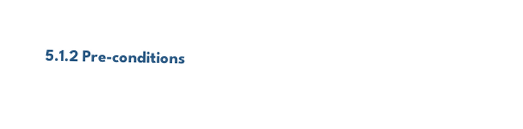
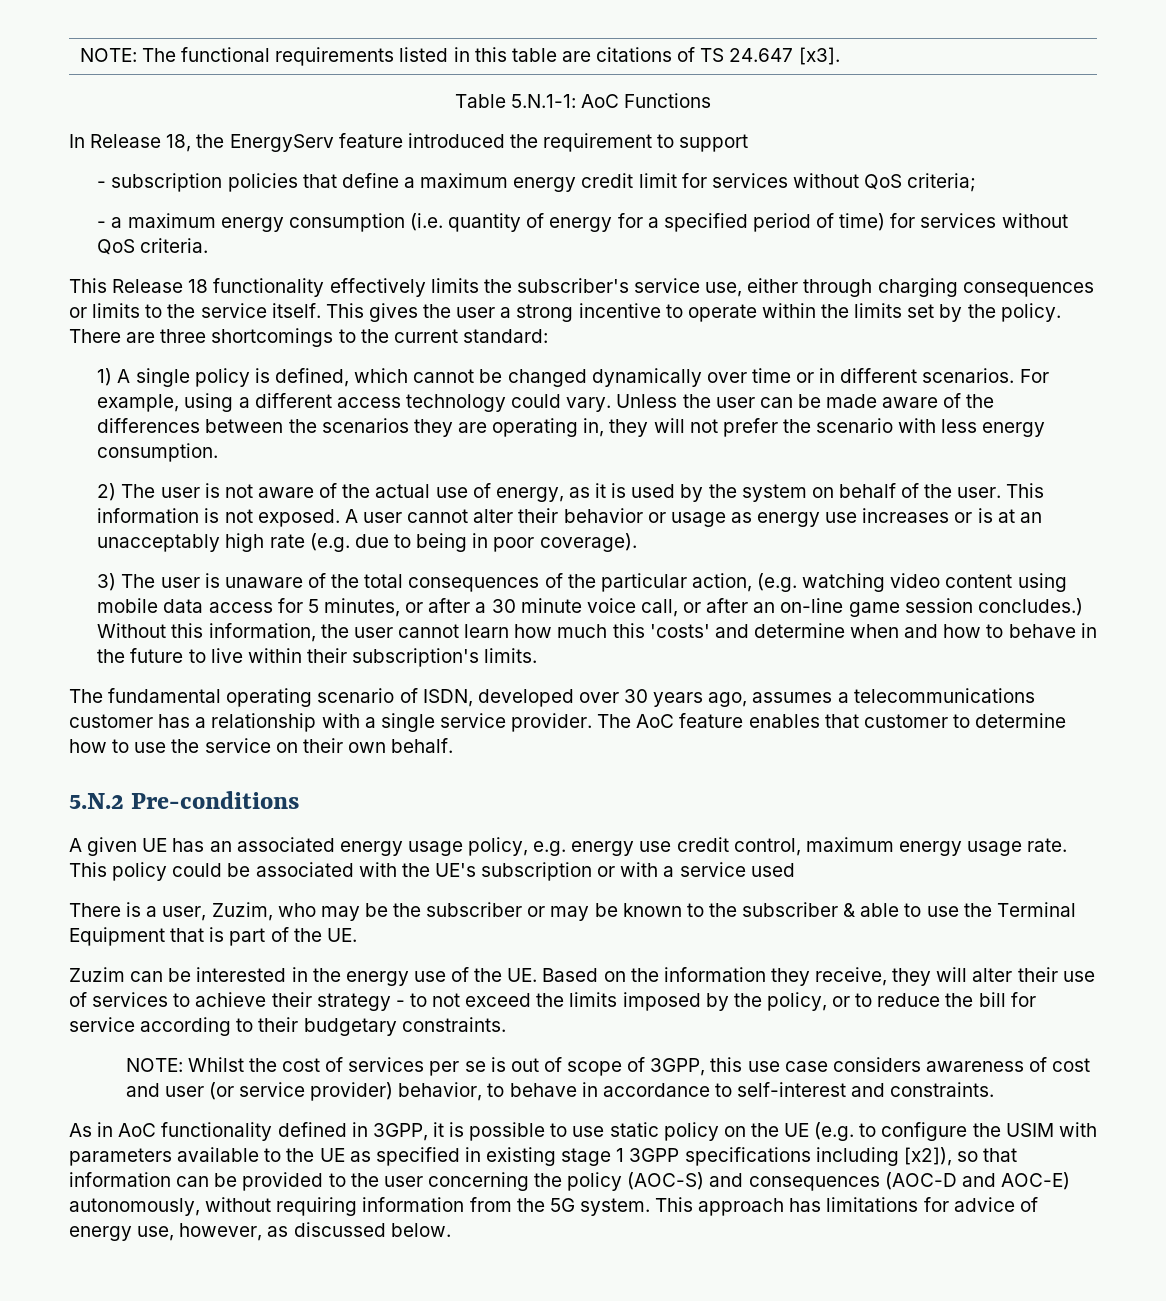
[45,48,187,65] 5.1.2 Pre-conditions -> [79,47,840,66] [454,93,712,108] [69,133,749,152] [97,173,977,192] [97,213,1068,232] [97,238,209,255] [69,278,1094,297] [69,303,1061,322] [69,328,548,347] [97,368,1049,387] [97,393,995,412] [97,418,1046,437] [97,443,219,462] [97,483,1045,502] [97,508,1042,527] [97,533,637,552] [97,573,1067,592] [97,598,1083,617] [97,623,1097,642] [97,648,538,667] [69,688,1035,707] [69,713,1067,732] [69,738,454,753] [69,791,300,809] [69,837,1068,856] [69,862,795,881] [69,902,1076,921] [69,927,357,946] [69,967,1095,986] [69,992,1036,1011] [69,1017,506,1036] [125,1057,1091,1076] [125,1082,995,1101] [69,1122,1097,1141] [69,1147,1018,1166] [69,1172,1070,1191] [69,1197,1038,1216] [69,1222,451,1241] NOTE: The functional requirements listed in this table are citations of TS 24.647 [x3]. // Table 5.N.1-1: AoC Functions // In Release 18, the EnergyServ feature introduced the requirement to support // - subscription policies that define a maximum energy credit limit for services without QoS criteria; // - a maximum energy consumption (i.e. quantity of energy for a specified period of time) for services without QoS criteria. // This Release 18 functionality effectively limits the subscriber's service use, either through charging consequences or limits to the service itself. This gives the user a strong incentive to operate within the limits set by the policy. There are three shortcomings to the current standard: // 1) A single policy is defined, which cannot be changed dynamically over time or in different scenarios. For example, using a different access technology could vary. Unless the user can be made aware of the differences between the scenarios they are operating in, they will not prefer the scenario with less energy consumption. // 2) The user is not aware of the actual use of energy, as it is used by the system on behalf of the user. This information is not exposed. A user cannot alter their behavior or usage as energy use increases or is at an unacceptably high rate (e.g. due to being in poor coverage). // 3) The user is unaware of the total consequences of the particular action, (e.g. watching video content using mobile data access for 5 minutes, or after a 30 minute voice call, or after an on-line game session concludes.) Without this information, the user cannot learn how much this 'costs' and determine when and how to behave in the future to live within their subscription's limits. // The fundamental operating scenario of ISDN, developed over 30 years ago, assumes a telecommunications customer has a relationship with a single service provider. The AoC feature enables that customer to determine how to use the service on their own behalf. // 5.N.2 Pre-conditions // A given UE has an associated energy usage policy, e.g. energy use credit control, maximum energy usage rate. This policy could be associated with the UE's subscription or with a service used // There is a user, Zuzim, who may be the subscriber or may be known to the subscriber & able to use the Terminal Equipment that is part of the UE. // Zuzim can be interested in the energy use of the UE. Based on the information they receive, they will alter their use of services to achieve their strategy - to not exceed the limits imposed by the policy, or to reduce the bill for service according to their budgetary constraints. // NOTE: Whilst the cost of services per se is out of scope of 3GPP, this use case considers awareness of cost and user (or service provider) behavior, to behave in accordance to self-interest and constraints. // As in AoC functionality defined in 3GPP, it is possible to use static policy on the UE (e.g. to configure the USIM with parameters available to the UE as specified in existing stage 1 3GPP specifications including [x2]), so that information can be provided to the user concerning the policy (AOC-S) and consequences (AOC-D and AOC-E) autonomously, without requiring information from the 5G system. This approach has limitations for advice of energy use, however, as discussed below.

